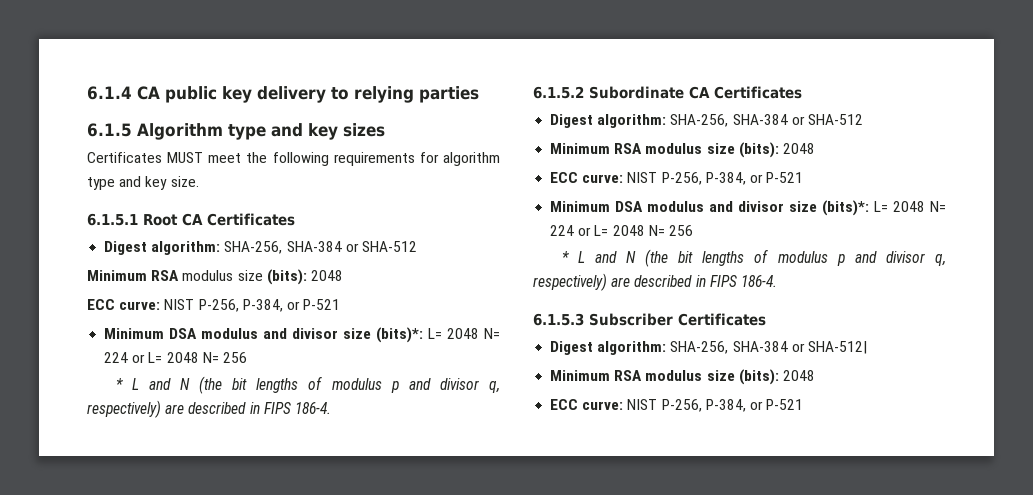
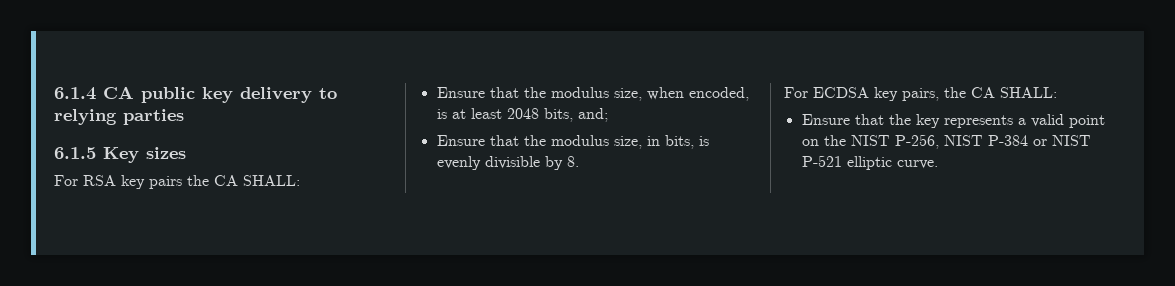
[137,123,385,140] [87,152,500,166] [87,176,199,190] [87,213,295,226] [104,241,417,255] [87,269,343,285] [87,299,341,312] [104,327,501,343] [104,352,247,363] [115,376,500,394] [87,400,331,418] [533,86,802,99] [550,114,863,128] [550,142,815,158] [550,172,804,185] [550,200,947,216] [550,225,693,236] [561,249,946,267] [533,273,777,291] [533,313,766,326] [550,341,867,355] [550,369,815,385] [550,399,804,412] Algorithm type and key sizes // Certificates MUST meet the following requirements for algorithm type and key size. // 6.1.5.1 Root CA Certificates // Digest algorithm: SHA-256, SHA-384 or SHA-512 // Minimum RSA modulus size (bits): 2048 // ECC curve: NIST P-256, P-384, or P-521 // Minimum DSA modulus and divisor size (bits)*: L= 2048 N= 224 or L= 2048 N= 256 // * L and N (the bit lengths of modulus p and divisor q, respectively) are described in FIPS 186-4. // 6.1.5.2 Subordinate CA Certificates // Digest algorithm: SHA-256, SHA-384 or SHA-512 // Minimum RSA modulus size (bits): 2048 // ECC curve: NIST P-256, P-384, or P-521 // Minimum DSA modulus and divisor size (bits)*: L= 2048 N= 224 or L= 2048 N= 256 // * L and N (the bit lengths of modulus p and divisor q, respectively) are described in FIPS 186-4. // 6.1.5.3 Subscriber Certificates // Digest algorithm: SHA-256, SHA-384 or SHA-512| // Minimum RSA modulus size (bits): 2048 // ECC curve: NIST P-256, P-384, or P-521 -> [103,147,186,163] [54,175,300,189] [436,87,749,101] [436,108,608,122] [436,135,709,149] [436,156,579,170] [784,87,1057,101] [801,114,1105,128] [801,134,1091,149] [801,155,938,170] Key sizes // For RSA key pairs the CA SHALL: // Ensure that the modulus size, when encoded, is at least 2048 bits, and; // Ensure that the modulus size, in bits, is evenly divisible by 8. // For ECDSA key pairs, the CA SHALL: // Ensure that the key represents a valid point on the NIST P-256, NIST P-384 or NIST P-521 elliptic curve.

